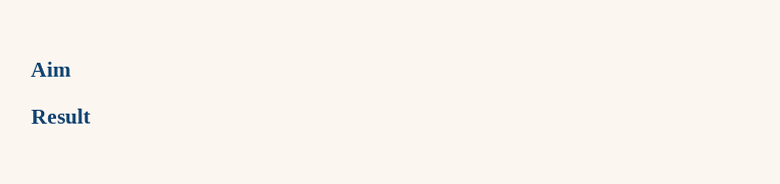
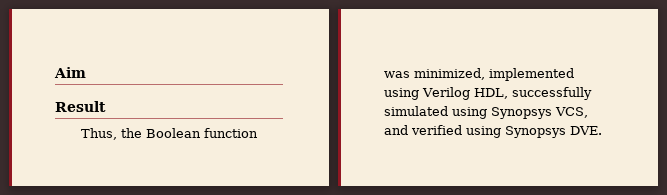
(92, 116) none -> [81,128,259,140] [384,68,574,81] [384,87,592,100] [384,106,588,119] [384,125,602,138] // Thus, the Boolean function was minimized, implemented using Verilog HDL, successfully simulated using Synopsys VCS, and verified using Synopsys DVE.

